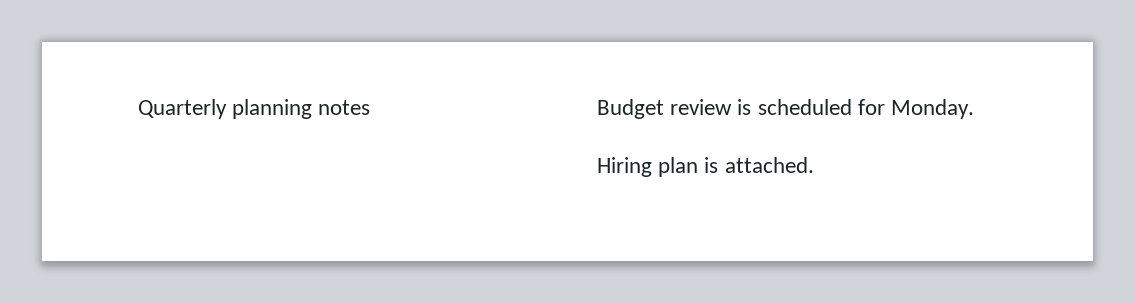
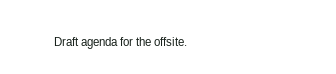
[138,99,371,119] [597,99,975,119] [597,157,814,177] Quarterly planning notes // Budget review is scheduled for Monday. // Hiring plan is attached. -> [54,37,188,49] Draft agenda for the offsite.

